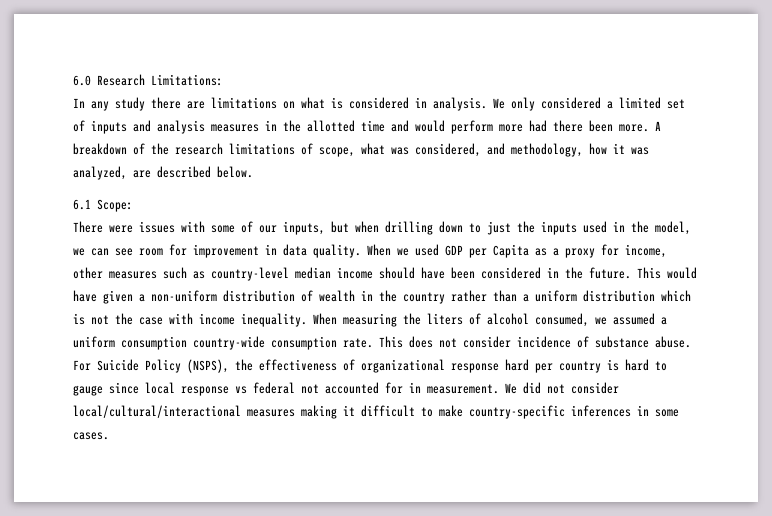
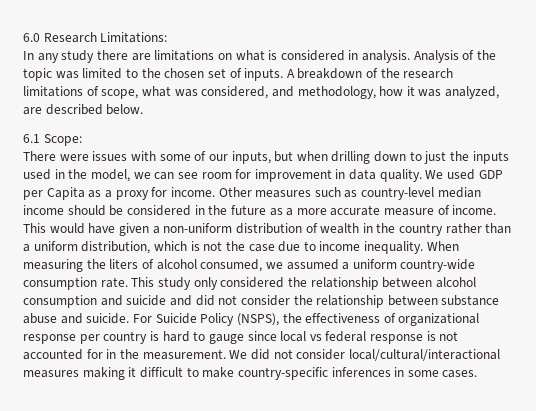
[493,97,685,111] [73,120,649,134] We only considered a limited set of inputs and analysis measures in the allotted time and would perform more had there been more. -> [413,50,497,63] [23,68,284,81] Analysis of the topic was limited to the chosen set of inputs.
[367,244,409,256] When we -> [425,170,444,179] We
[625,244,667,258] [73,267,103,279] income, other -> [170,187,252,197] income. Other
[421,267,475,279] have been -> [109,205,124,216] be
[589,267,631,279] future. -> [230,205,497,216] future as a more accurate measure of income.
[583,290,655,302] distribution -> [81,241,151,254] distribution,
[169,313,193,324] with -> [278,241,316,252] due to
[121,336,187,350] consumption -> (397, 264) none
[409,336,691,348] does not consider incidence of substance abuse. -> [157,277,476,290] [23,295,500,308] [23,313,130,324] study only considered the relationship between alcohol consumption and suicide and did not consider the relationship between substance abuse and suicide.
[505,359,529,371] hard -> (76, 339) none
[181,386,229,396] response -> (307, 336) none
(295, 388) none -> [370,331,436,344] response is
(421, 387) none -> [119,349,139,359] the

